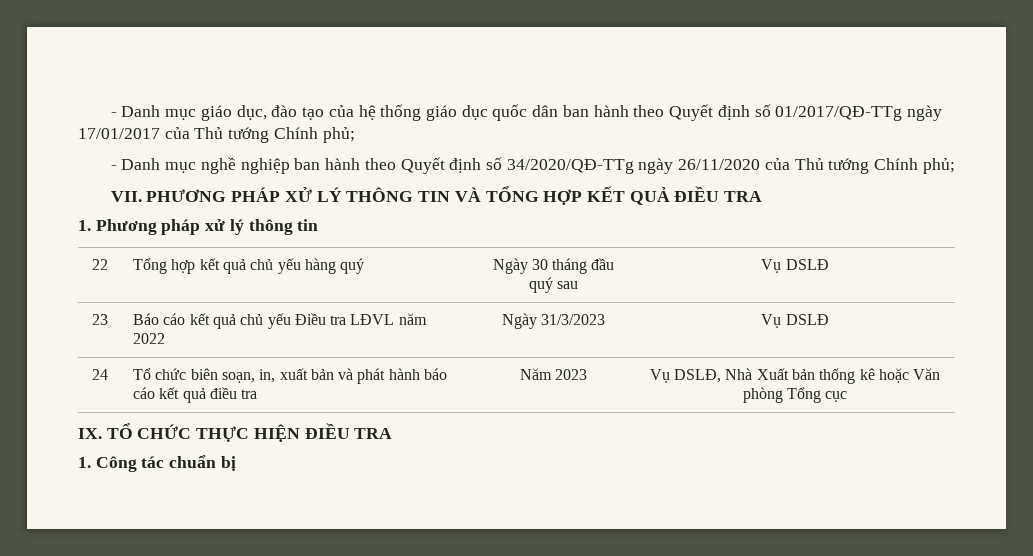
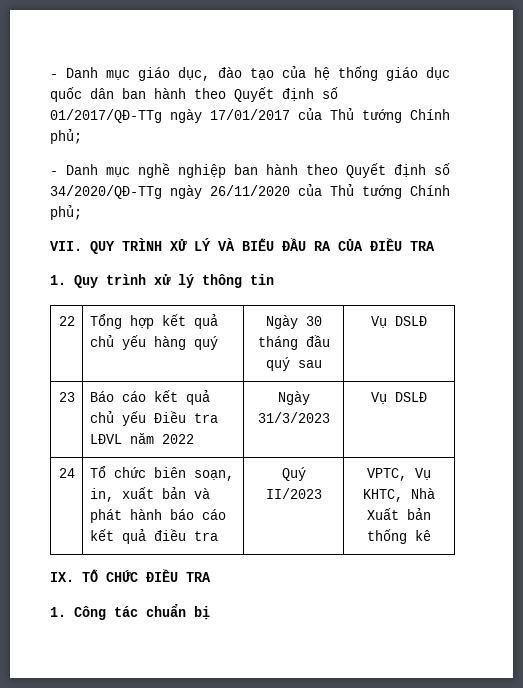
[146,186,763,205] [78,219,201,235] PHƯƠNG PHÁP XỬ LÝ THÔNG TIN VÀ TỔNG HỢP KẾT QUẢ ĐIỀU TRA // 1. Phương pháp -> [90,238,435,254] [50,274,146,288] QUY TRÌNH XỬ LÝ VÀ BIỂU ĐẦU RA CỦA ĐIỀU TRA // 1. Quy trình
[519,368,588,380] [649,369,722,383] Năm 2023 | Vụ DSLĐ, -> [281,467,306,481] [265,488,322,499] [367,468,431,481] [363,489,403,502] Quý II/2023 | VPTC, Vụ KHTC,
[878,368,941,383] [742,387,848,403] hoặc Văn phòng Tổng cục -> (431, 535) none
[196,424,300,442] THỰC HIỆN -> (138, 576) none

